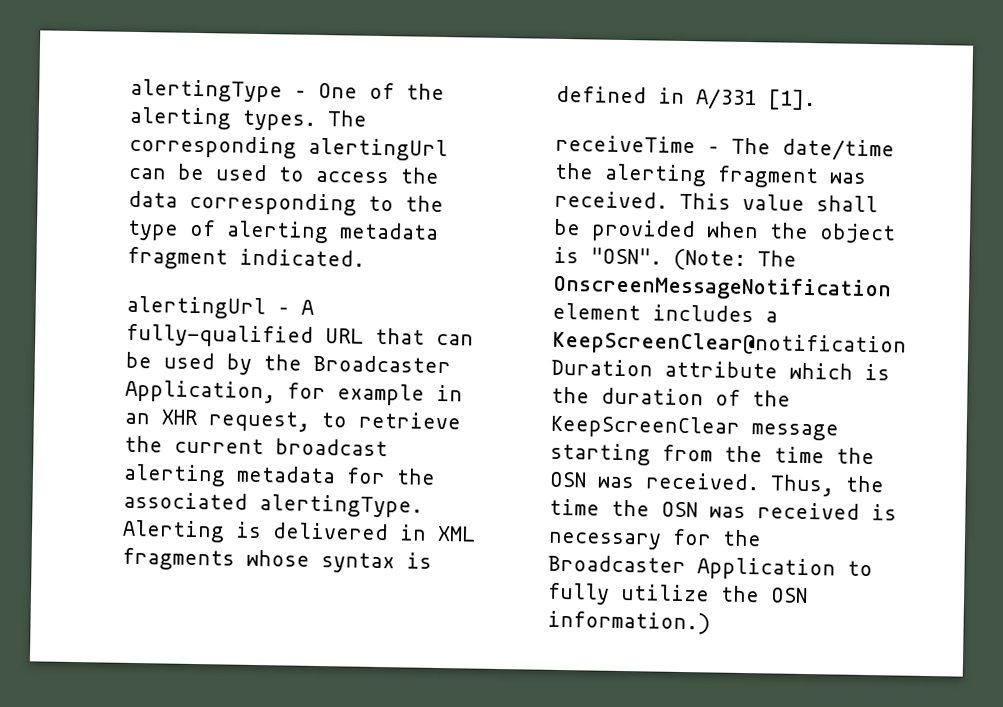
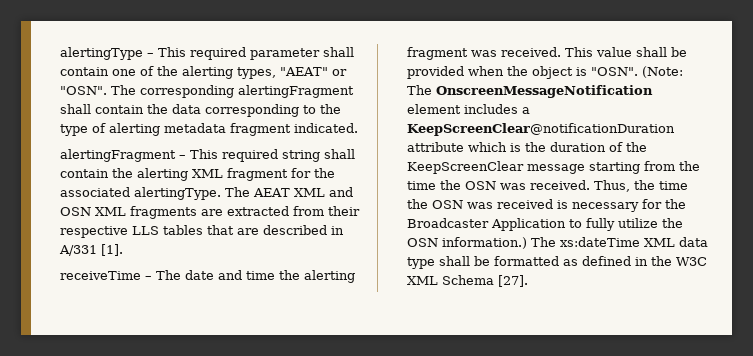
[318,82,446,101] [129,106,368,131] [129,134,449,162] [128,163,390,184] One of the alerting types. The corresponding alertingUrl can be used to access -> [157,47,354,60] [59,66,347,79] [59,85,354,98] [59,104,144,114] This required parameter shall contain one of the alerting types, "AEAT" or "OSN". The corresponding alertingFragment shall contain
[126,295,315,320] [126,323,475,348] [125,351,452,375] [125,379,464,406] [124,409,463,432] [124,435,389,457] [123,463,437,487] [123,491,424,518] [122,519,477,543] [122,547,433,574] [556,85,648,104] alertingUrl – A fully-qualified URL that can be used by the Broadcaster Application, for example in an XHR request, to retrieve the current broadcast alerting metadata for the associated alertingType. Alerting is delivered in XML fragments whose syntax is defined -> [59,149,355,162] [59,168,335,181] [59,187,353,200] [59,206,360,219] [59,225,327,238] alertingFragment – This required string shall contain the alerting XML fragment for the associated alertingType. The AEAT XML and OSN XML fragments are extracted from their respective LLS tables that are described
[782,138,896,162] date/time -> [184,270,275,280] date and time
(712, 622) none -> [530,237,708,247] [406,256,707,269] [406,275,528,287] The xs:dateTime XML data type shall be formatted as defined in the W3C XML Schema [27].

